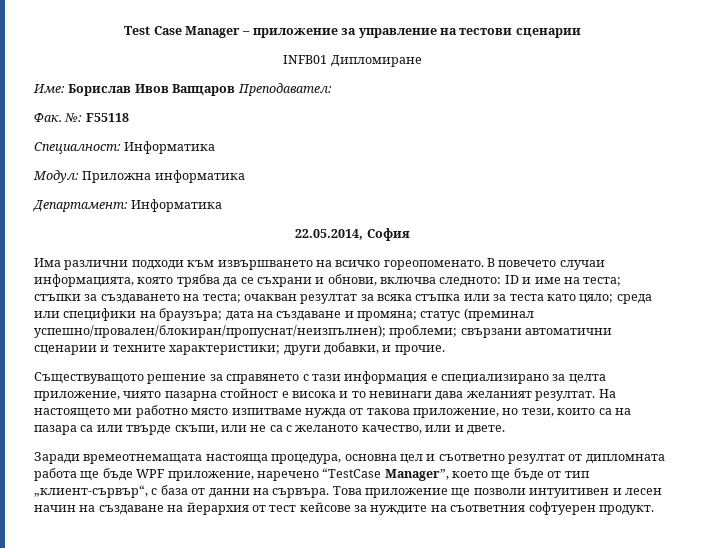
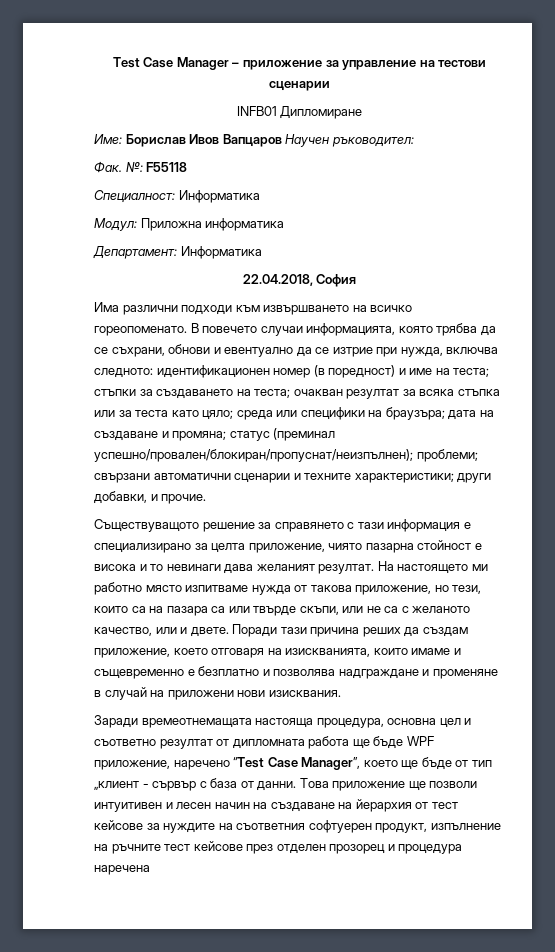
[237,83,332,96] Преподавател: -> [285,134,414,147] Научен ръководител:
[295,229,364,240] 22.05.2014, -> [242,274,313,286] 22.04.2018,
[256,274,519,287] съхрани и обнови, включва следното: ID -> [111,344,499,357] [94,365,396,378] съхрани, обнови и евентуално да се изтрие при нужда, включва следното: идентификационен номер (в поредност)
(505, 430) none -> [232,624,468,637] [94,648,461,658] [94,666,498,679] [94,687,341,700] Поради тази причина реших да създам приложение, което отговаря на изискванията, които имаме и същевременно е безплатно и позволява надграждане и променяне в случай на приложени нови изисквания.
[322,468,382,478] “TestCase -> [233,757,298,768] “Test Case
[34,485,330,498] „клиент-сървър“, с база от данни на сървъра. -> [94,778,297,791] „клиент - сървър с база от данни.
[598,505,654,515] продукт. -> [375,823,501,833] [94,841,463,854] [94,865,150,875] продукт, изпълнение на ръчните тест кейсове през отделен прозорец и процедура наречена

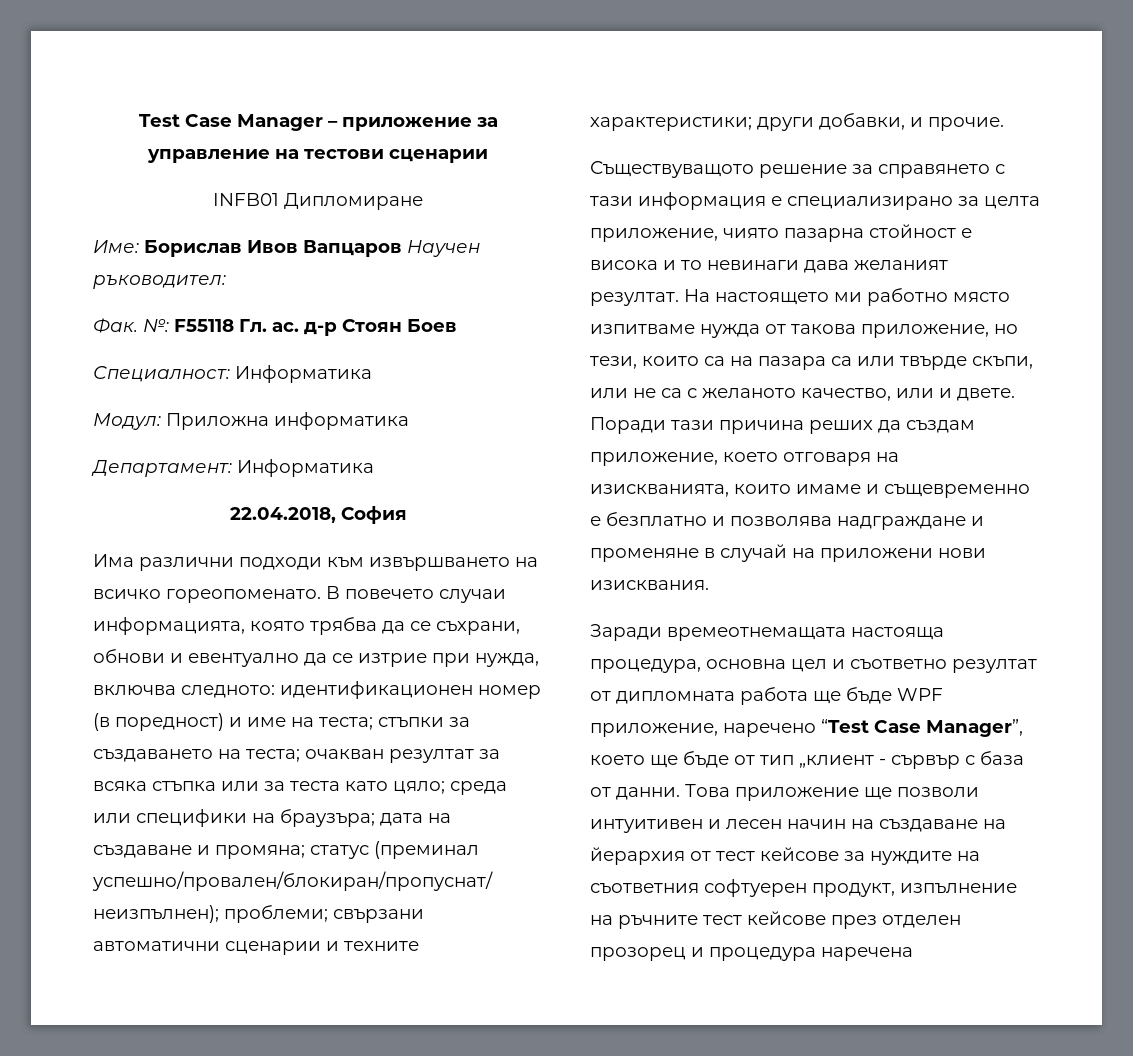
(188, 167) none -> [239,319,457,336] Гл. ас. д-р Стоян Боев

